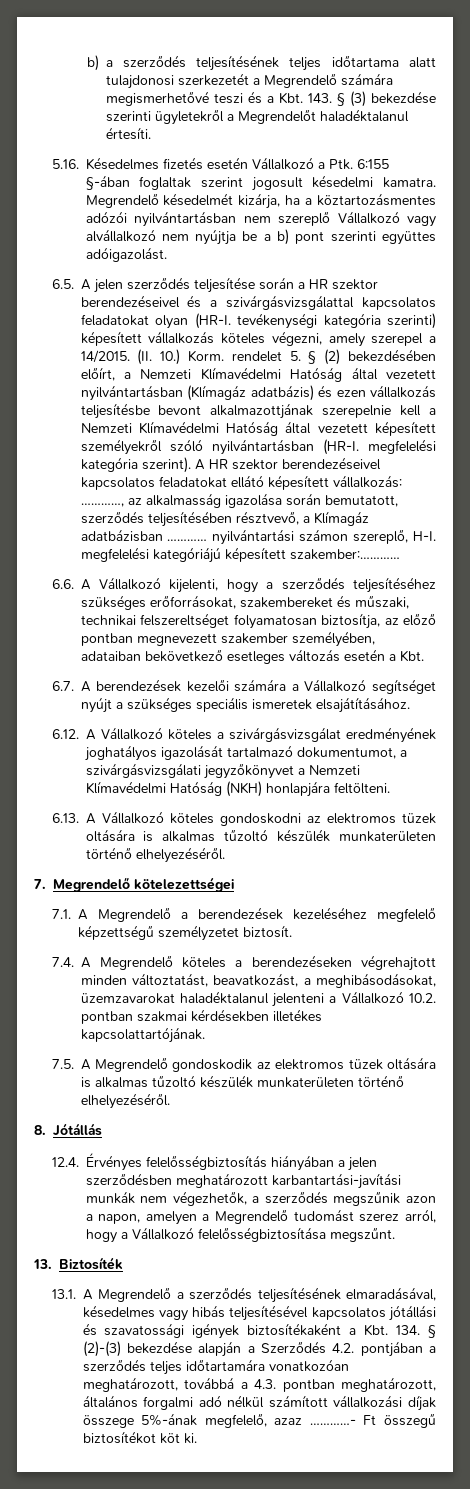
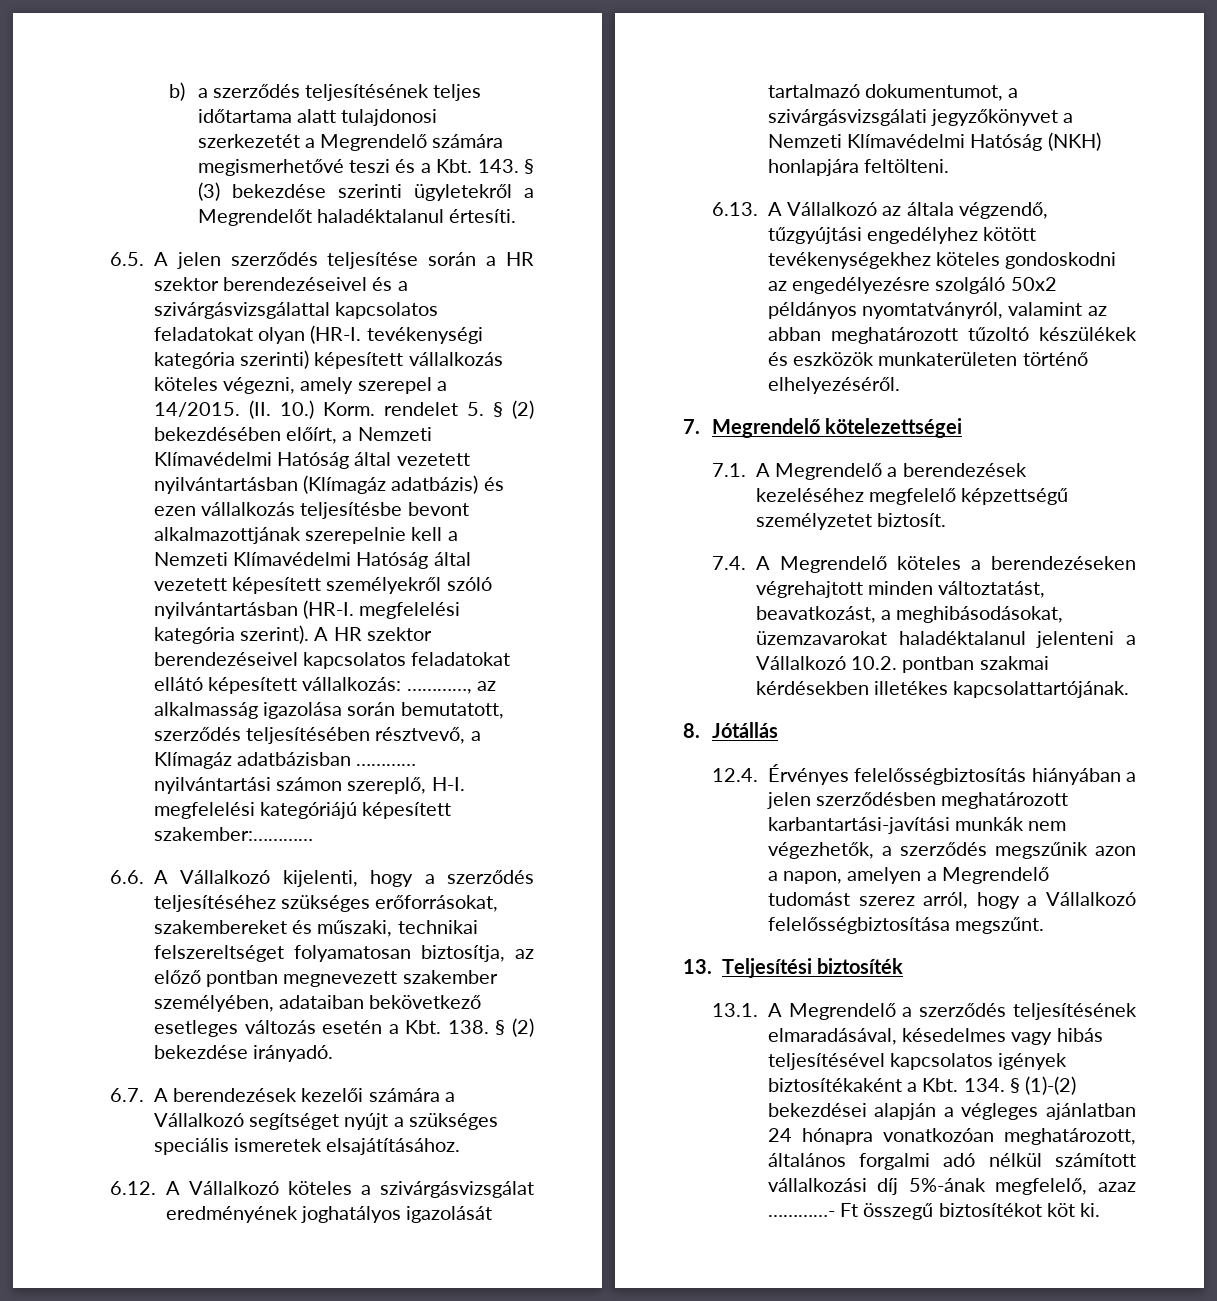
[51,157,389,170] [85,175,437,191] [85,193,436,209] [85,211,436,227] [85,229,436,245] [85,247,167,262] // 5.16. Késedelmes fizetés esetén Vállalkozó a Ptk. 6:155 §-ában foglaltak szerint jogosult késedelmi kamatra. Megrendelő késedelmét kizárja, ha a köztartozásmentes adózói nyilvántartásban nem szereplő Vállalkozó vagy alvállalkozó nem nyújtja be a b) pont szerinti együttes adóigazolást. -> (517, 216) none
(424, 656) none -> [447,1018,534,1037] [153,1045,334,1062] 138. § (2) bekezdése irányadó.
[169,813,436,826] [85,829,331,842] köteles gondoskodni az elektromos tüzek oltására is alkalmas tűzoltó készülék -> [882,202,1048,219] [767,227,1037,244] [767,252,1117,269] [767,277,1057,294] [767,302,1107,319] [767,327,1137,344] [767,352,875,366] az általa végzendő, tűzgyújtási engedélyhez kötött tevékenységekhez köteles gondoskodni az engedélyezésre szolgáló 50x2 példányos nyomtatványról, valamint az abban meghatározott tűzoltó készülékek és eszközök
[51,1057,436,1072] [80,1075,404,1088] [80,1093,170,1109] // 7.5. A Megrendelő gondoskodik az elektromos tüzek oltására is alkalmas tűzoltó készülék munkaterületen történő elhelyezéséről. -> (1130, 689) none
[59,1257,123,1270] Biztosíték -> [721,958,904,978] Teljesítési biztosíték
[389,1305,436,1321] [82,1323,185,1338] jótállási és szavatossági -> (994, 1061) none
[82,1341,436,1357] [82,1359,349,1375] [82,1377,335,1392] (2)-(3) bekezdése alapján a Szerződés 4.2. pontjában a szerződés teljes időtartamára vonatkozóan meghatározott, továbbá a 4.3. pontban -> [1025,1076,1077,1095] [767,1103,1136,1120] [767,1128,994,1145] (1)-(2) bekezdései alapján a végleges ajánlatban 24 hónapra vonatkozóan
[408,1395,436,1411] [82,1415,134,1428] díjak összege -> [877,1178,899,1195] díj

